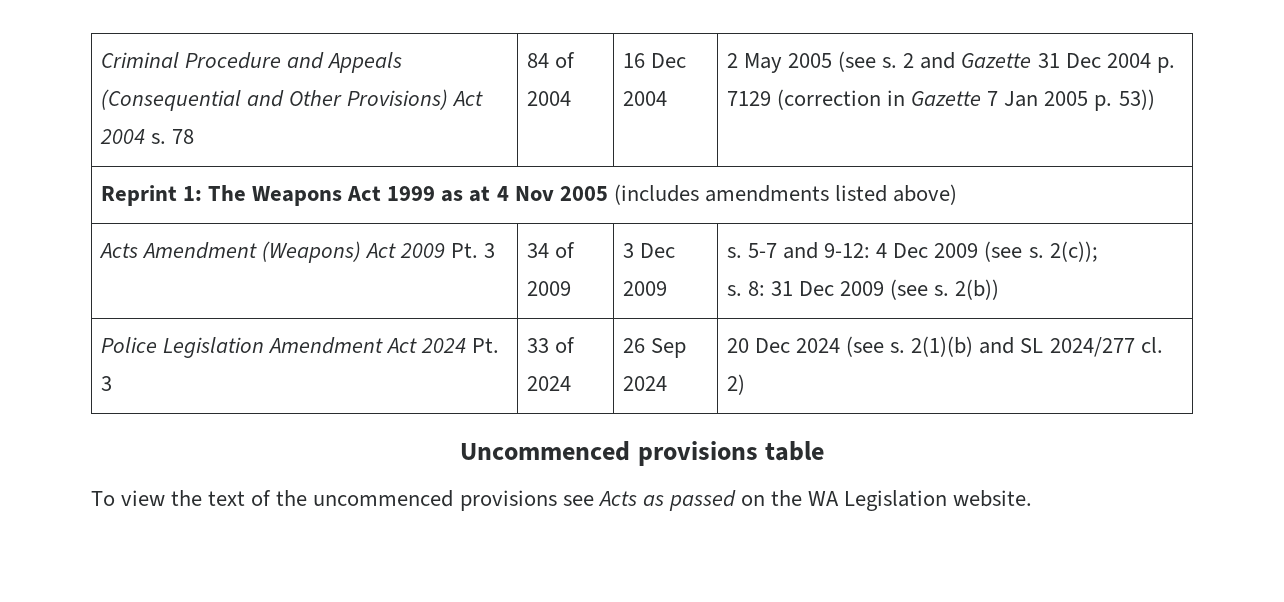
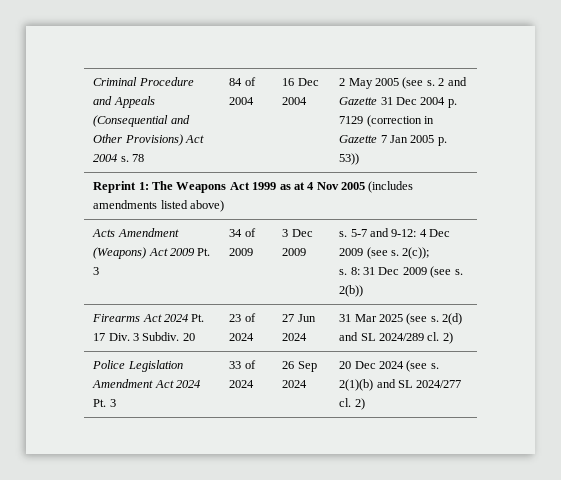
(1000, 289) none -> [92,314,205,322] [93,332,195,341] [229,313,256,322] [229,333,255,341] [282,314,316,322] [282,333,308,341] [339,313,463,325] [339,332,453,344] // Firearms Act 2024 Pt. 17 Div. 3 Subdiv. 20 | 23 of 2024 | 27 Jun 2024 | 31 Mar 2025 (see s. 2(d) and SL 2024/289 cl. 2)
[460,441,824,466] [91,490,1033,511] // Uncommenced provisions table // To view the text of the uncommenced provisions see Acts as passed on the WA Legislation website. -> (365, 404) none

